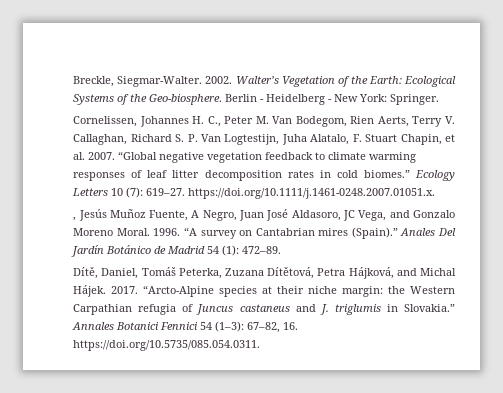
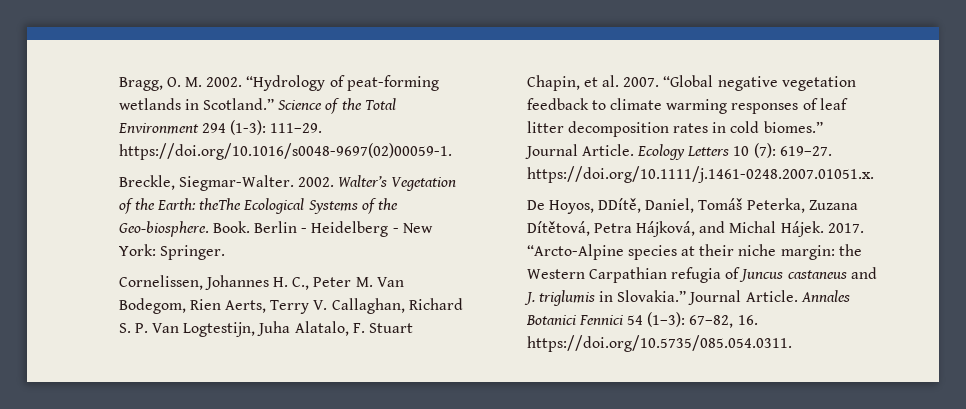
(73, 81) none -> [118,75,439,91] [118,98,396,114] [117,120,323,135] [118,143,452,160] Bragg, O. M. 2002. “Hydrology of peat-forming wetlands in Scotland.” Science of the Total Environment 294 (1-3): 111–29. https://doi.org/10.1016/s0048-9697(02)00059-1. //
(402, 80) none -> [199,198,242,210] theThe
(223, 99) none -> [212,221,250,233] Book.
(410, 174) none -> [524,144,634,159] Journal Article.
[73,209,456,221] [73,227,456,239] [71,245,282,257] [73,267,99,279] , Jesús Muñoz Fuente, A Negro, Juan José Aldasoro, JC Vega, and Gonzalo Moreno Moral. 1996. “A survey on Cantabrian mires (Spain).” Anales Del Jardín Botánico de Madrid 54 (1): 472–89. // Dítě, -> [526,198,641,214] De Hoyos, DDítě,
(455, 308) none -> [688,290,798,305] Journal Article.

